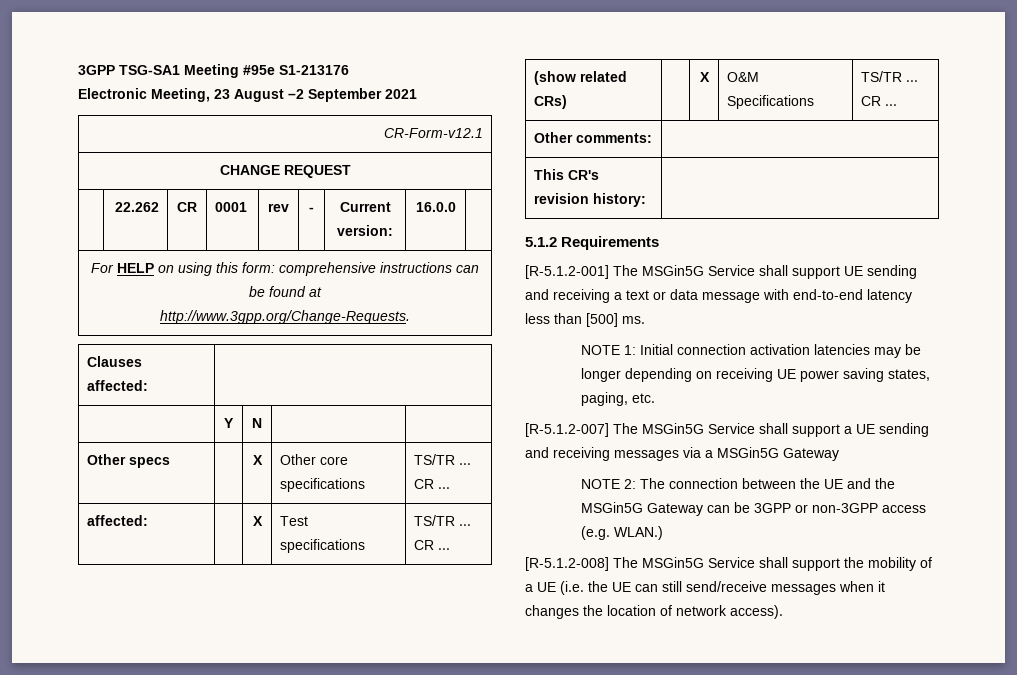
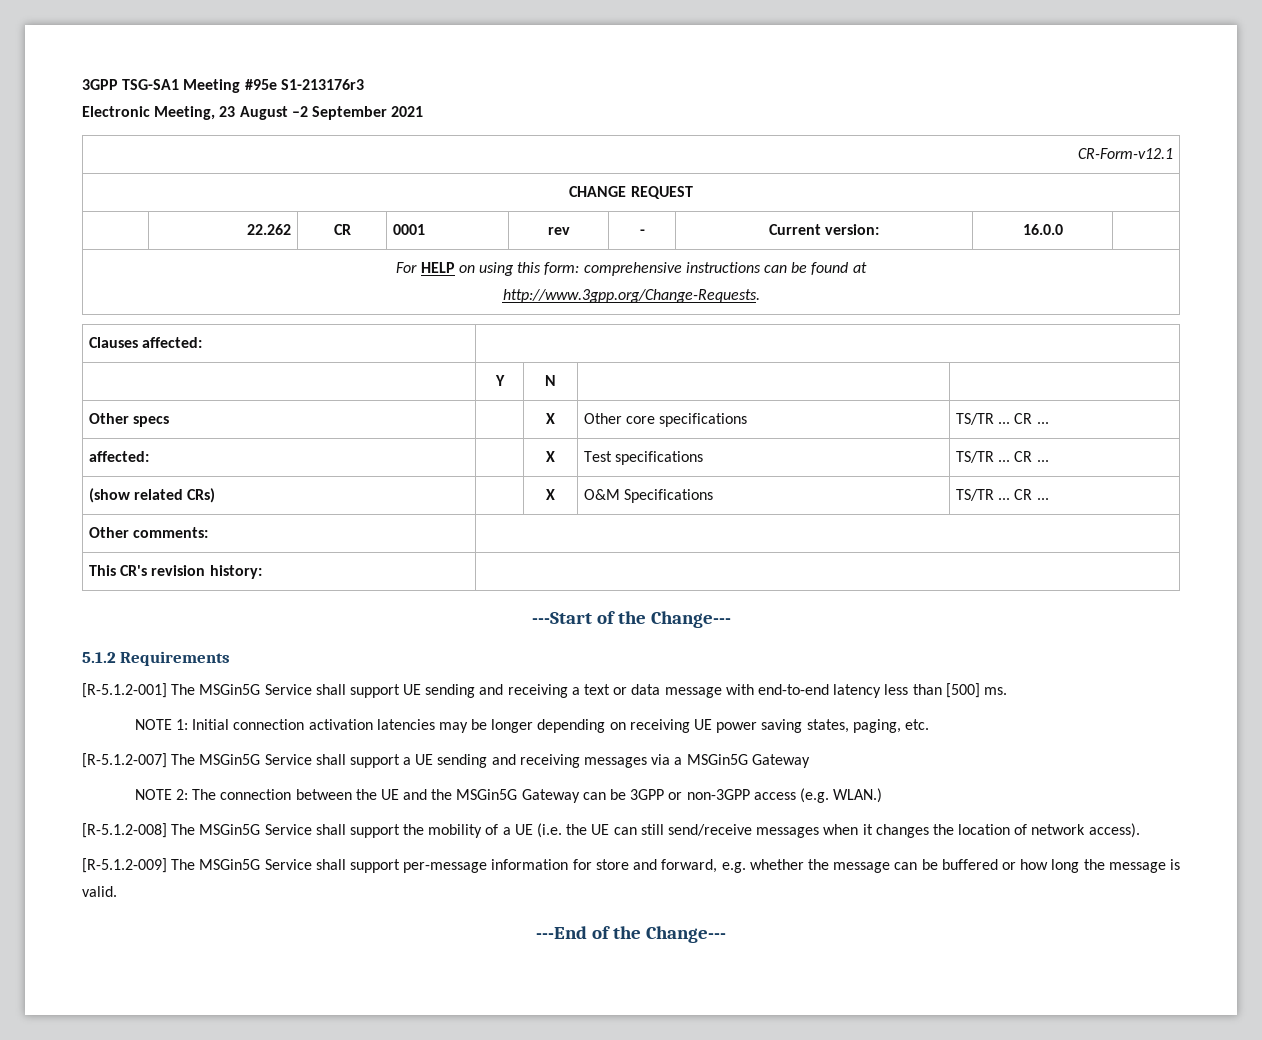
[279,65,349,75] S1-213176 -> [280,79,364,90] S1-213176r3
(647, 200) none -> [531,611,731,628] // ---Start of the Change---
(783, 612) none -> [82,858,1181,873] [82,886,117,897] [536,926,726,943] // [R-5.1.2-009] The MSGin5G Service shall support per-message information for store and forward, e.g. whether the message can be buffered or how long the message is valid. // ---End of the Change---

